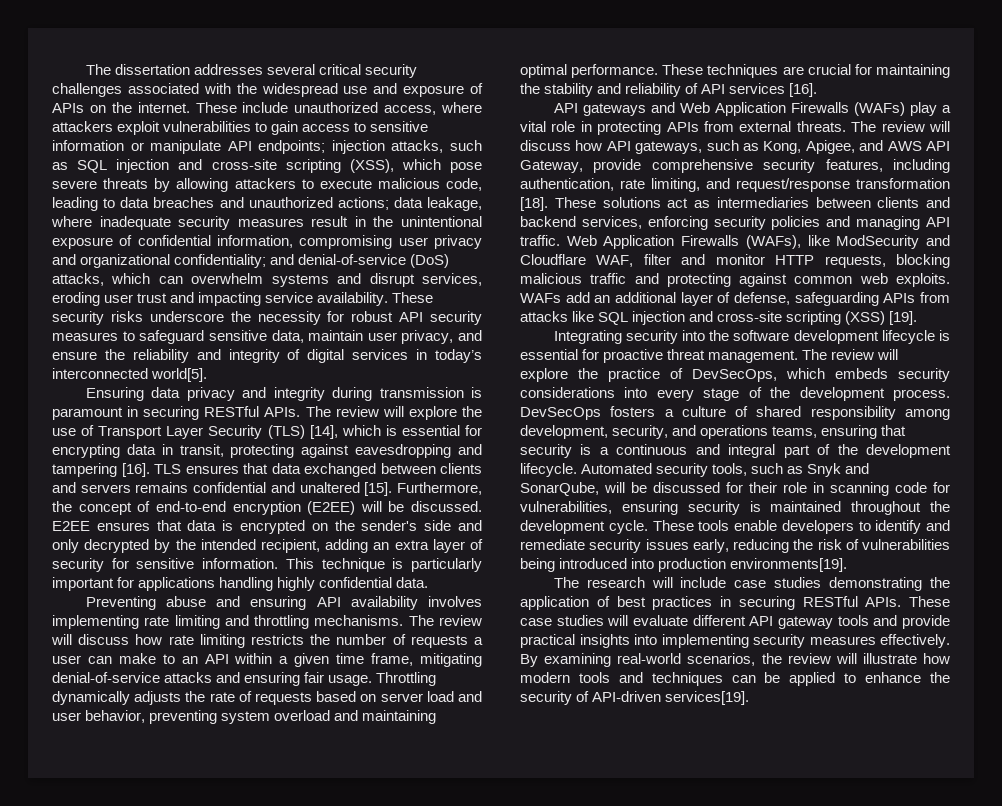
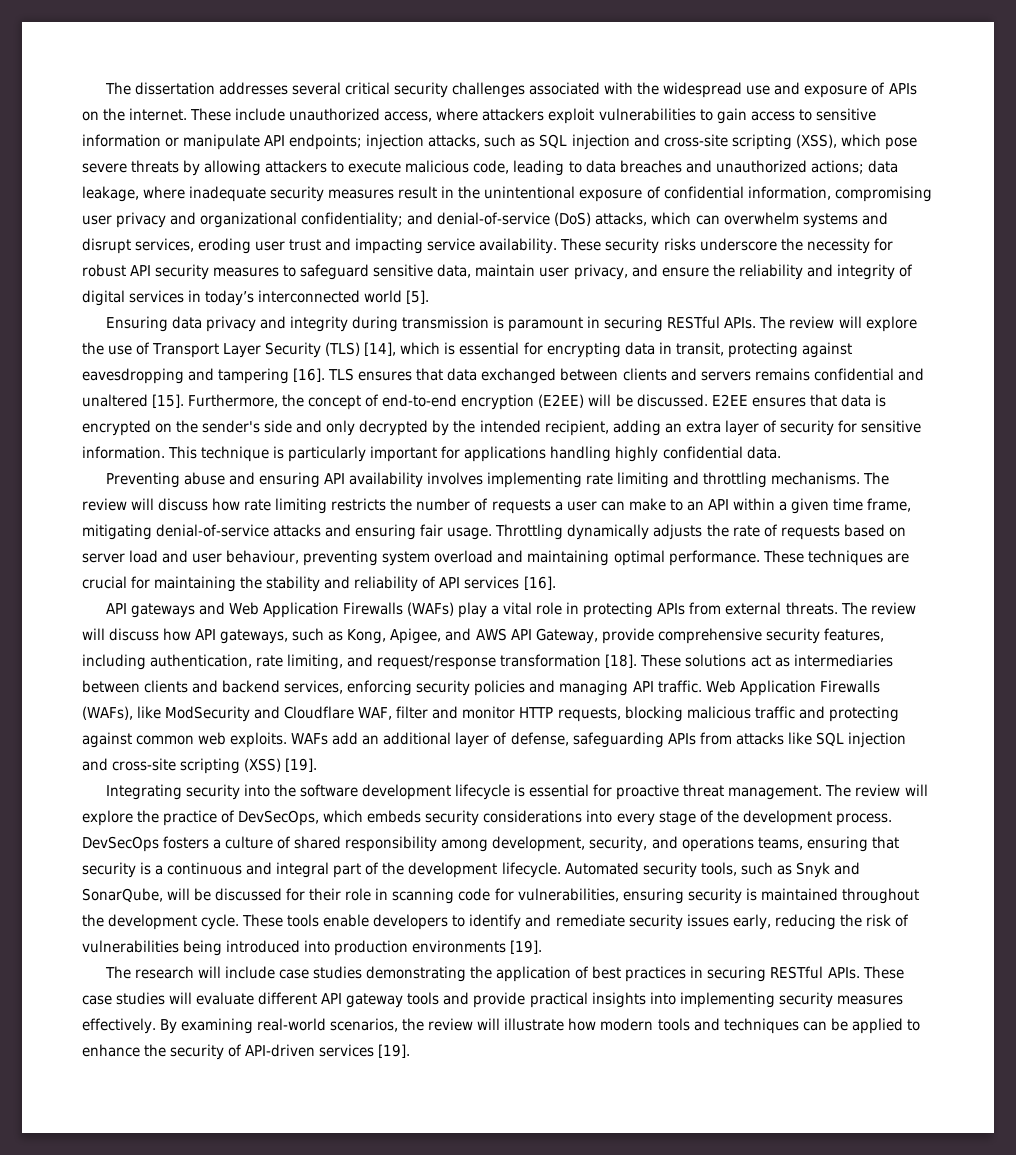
[151,368,208,382] world[5]. -> [364,290,430,304] world [5].
[85,710,146,723] behavior, -> [226,550,300,564] behaviour,
[730,558,848,572] environments[19]. -> [412,940,543,954] environments [19].
[665,691,750,705] services[19]. -> [319,1044,411,1058] services [19].

